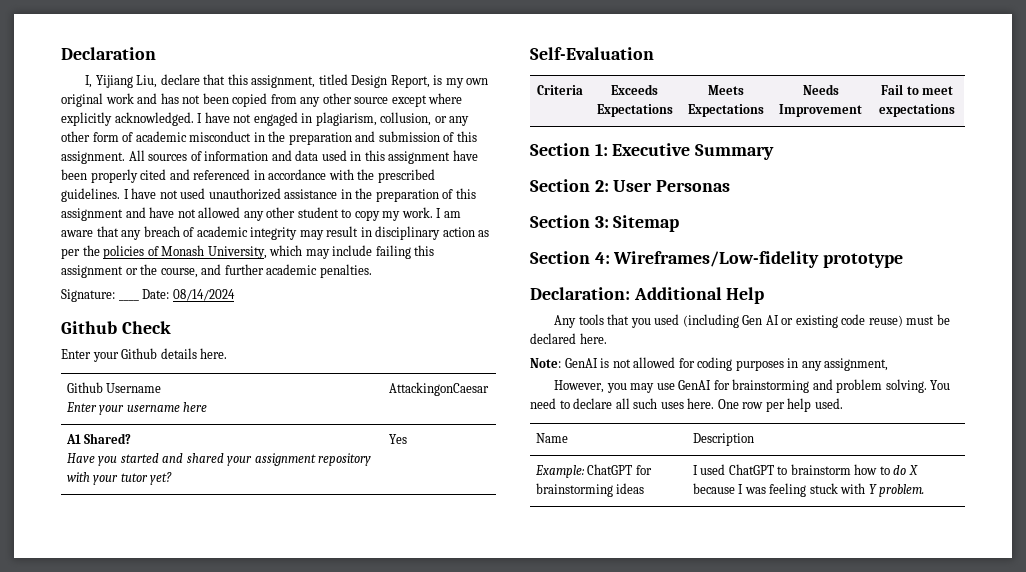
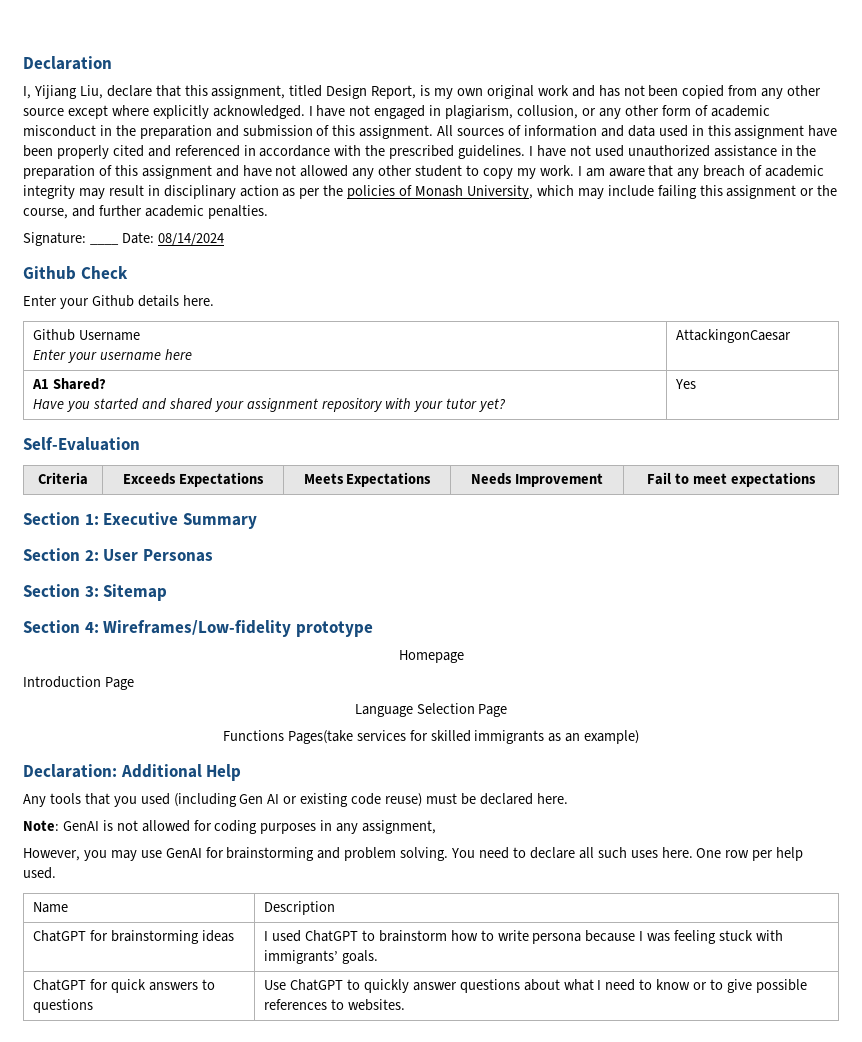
(904, 260) none -> [398,650,464,663] [23,676,134,690] [354,703,508,717] [222,730,640,744] // Homepage // Introduction Page // Language Selection Page // Functions Pages(take services for skilled immigrants as an example)
[534,465,585,478] Example: -> (336, 908) none
[893,465,918,475] do X -> [497,930,582,944] write persona
[868,484,925,497] Y problem. -> [264,950,379,964] [33,979,215,993] [33,999,94,1013] [264,979,807,993] [264,999,405,1011] immigrants’ goals. // ChatGPT for quick answers to questions | Use ChatGPT to quickly answer questions about what I need to know or to give possible references to websites.

